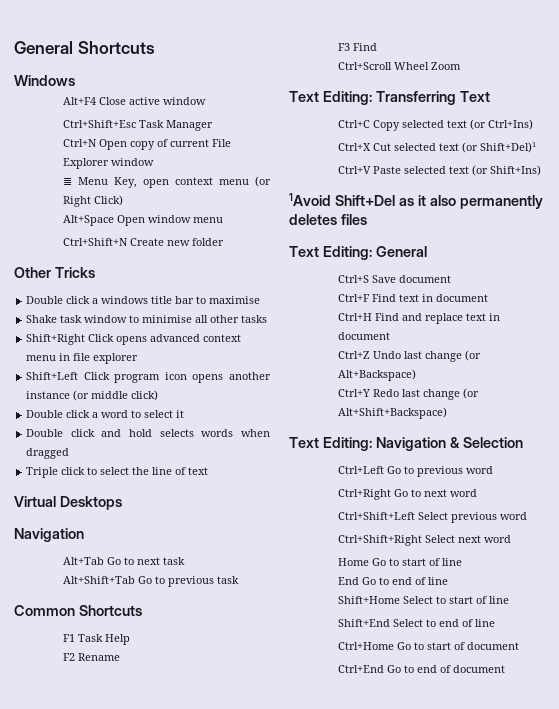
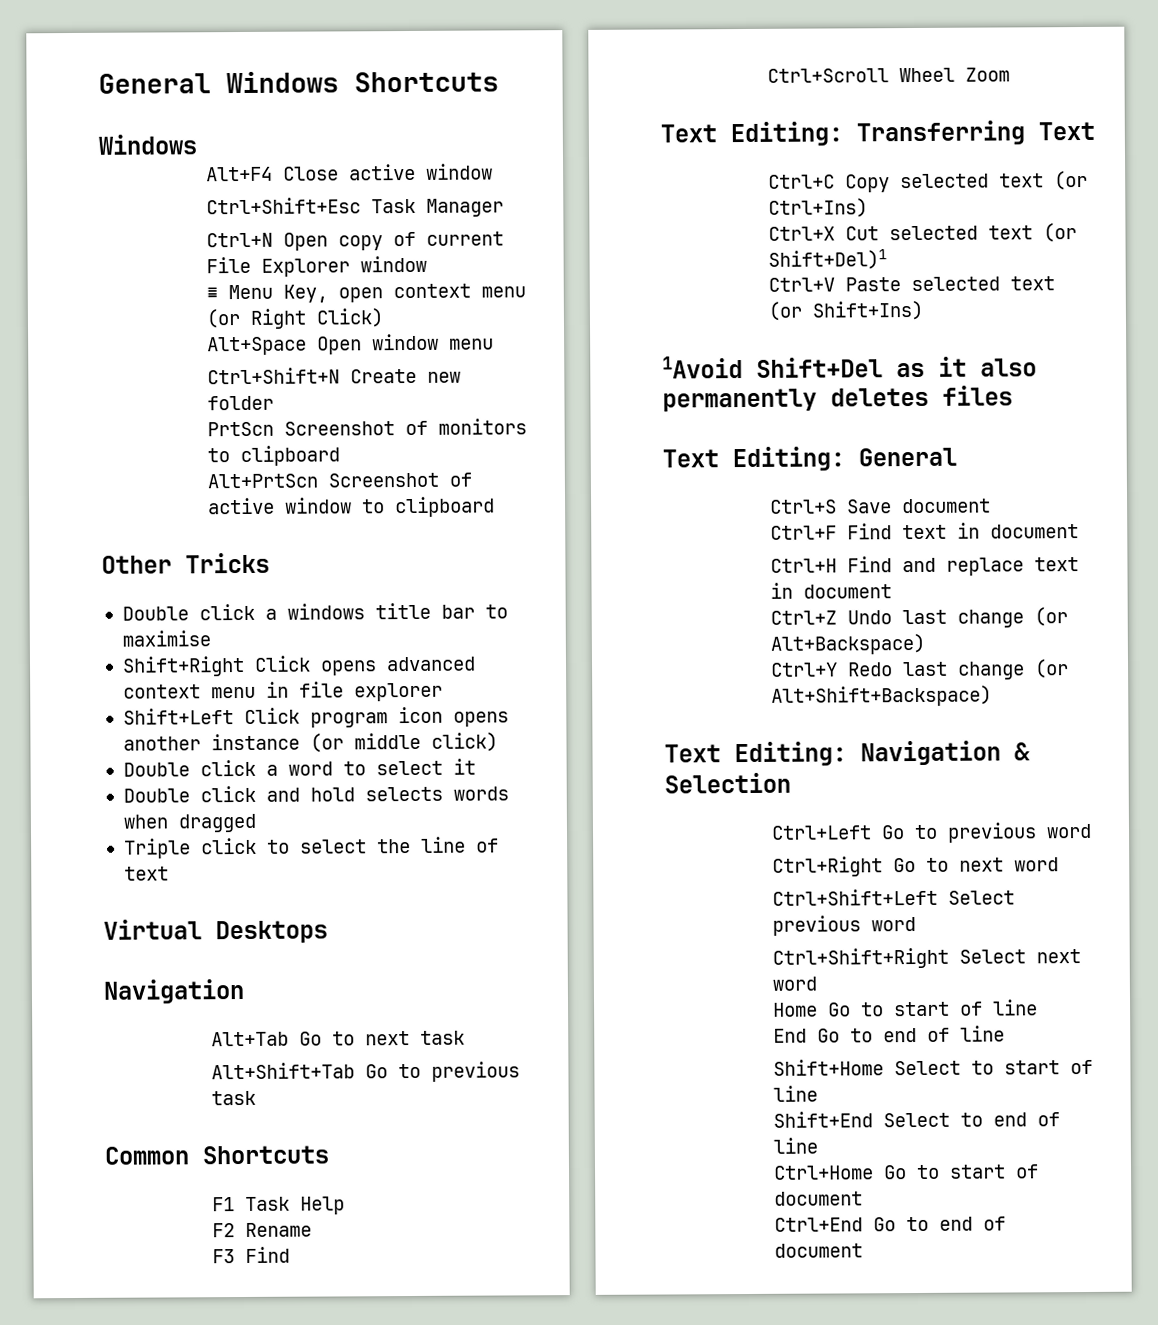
[14,41,73,54] General -> [98,71,339,94] General Windows
(225, 242) none -> [207,418,528,437] [207,445,341,467] [207,472,473,489] [208,496,496,518] // PrtScn Screenshot of monitors to clipboard // Alt+PrtScn Screenshot of active window to clipboard
[26,315,268,323] // Shake task window to minimise all other tasks -> (211, 638) none

